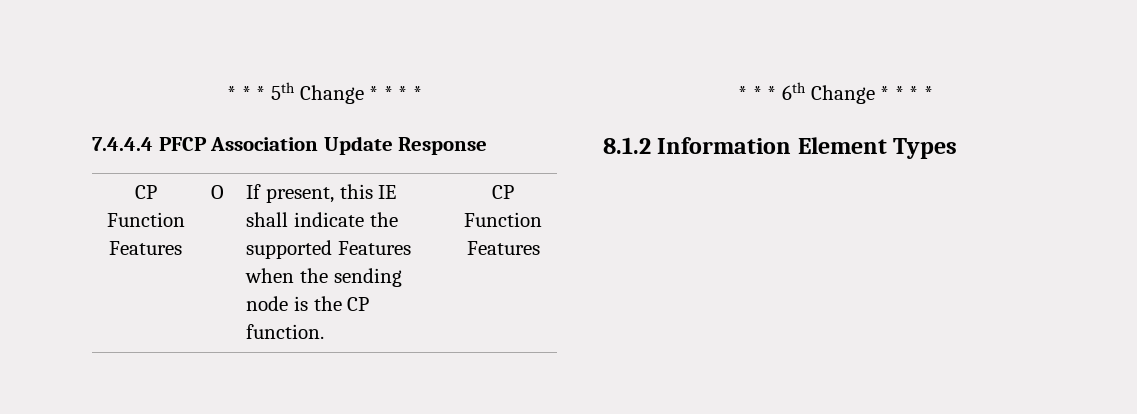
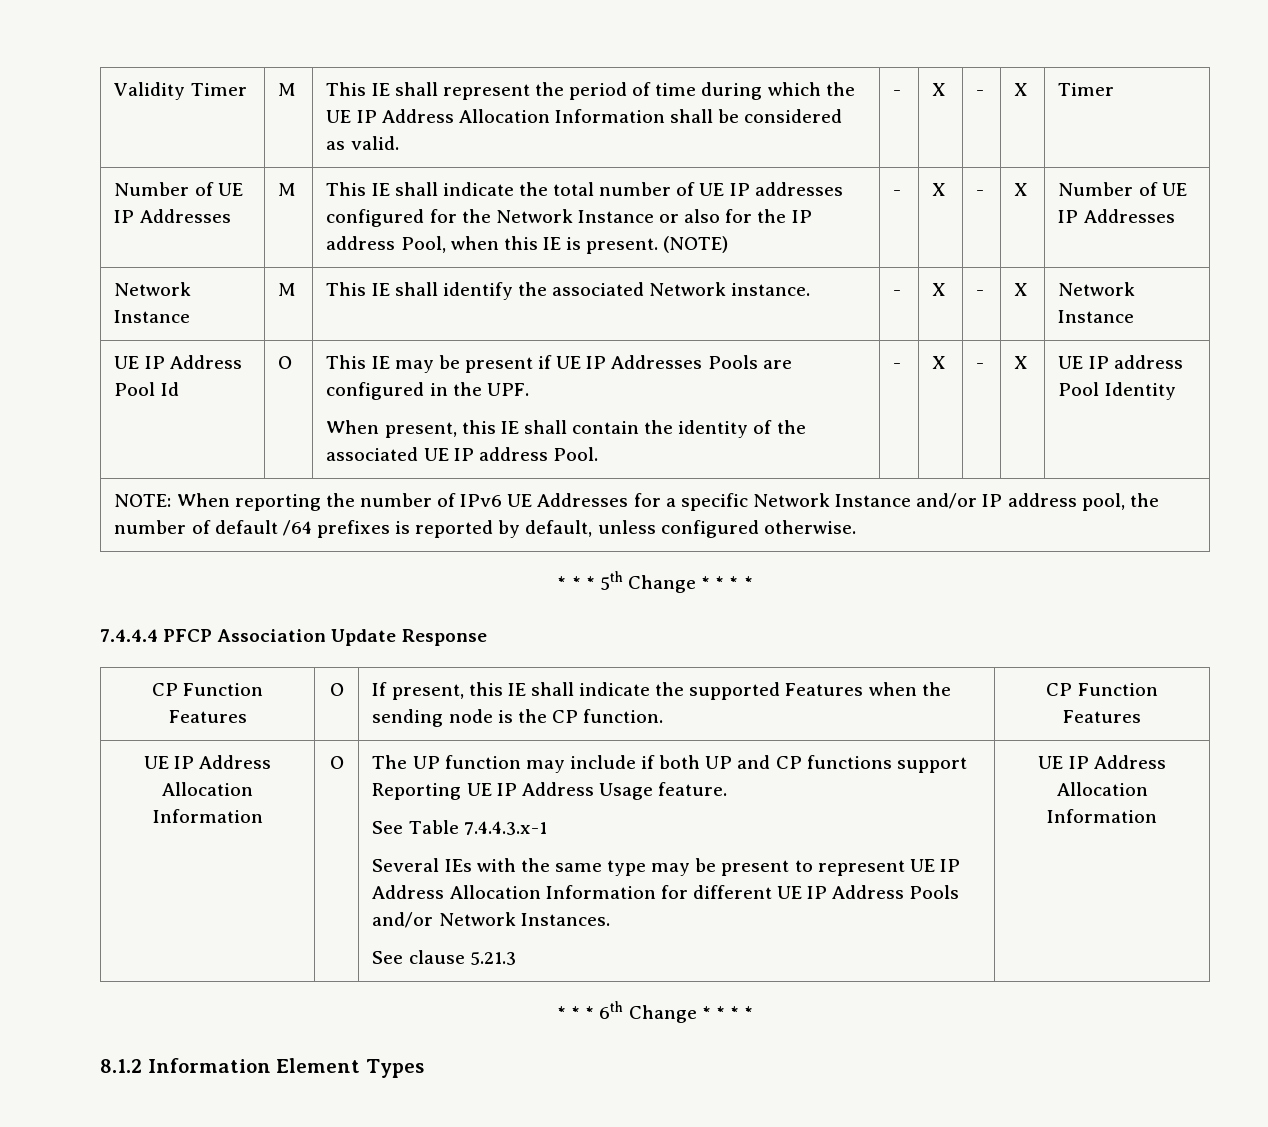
(227, 93) none -> [114,82,247,100] [278,83,297,96] [326,82,855,100] [326,109,843,123] [326,136,399,150] [893,90,902,96] [932,83,947,96] [976,90,985,96] [1014,83,1029,96] [1058,83,1115,96] [114,182,243,196] [114,209,231,223] [278,183,297,196] [326,182,843,196] [326,209,812,227] [326,236,729,254] [893,190,902,196] [932,183,947,196] [976,190,985,196] [1014,183,1029,196] [1058,182,1187,196] [1058,209,1175,223] [114,282,192,296] [114,310,191,323] [278,283,297,296] [326,282,811,300] [893,290,902,296] [932,283,947,296] [976,290,985,296] [1014,283,1029,296] [1058,282,1136,296] [1058,310,1135,323] [114,355,242,369] [114,382,179,396] [278,356,293,369] [326,355,792,373] [326,382,529,400] [326,420,806,438] [326,447,598,461] [893,363,902,369] [932,356,947,369] [976,363,985,369] [1014,356,1029,369] [1058,355,1183,369] [1058,382,1176,400] [114,493,1159,511] [114,520,856,538] Validity Timer | M | This IE shall represent the period of time during which the UE IP Address Allocation Information shall be considered as valid. | - | X | - | X | Timer // Number of UE IP Addresses | M | This IE shall indicate the total number of UE IP addresses configured for the Network Instance or also for the IP address Pool, when this IE is present. (NOTE) | - | X | - | X | Number of UE IP Addresses // Network Instance | M | This IE shall identify the associated Network instance. | - | X | - | X | Network Instance // UE IP Address Pool Id | O | This IE may be present if UE IP Addresses Pools are configured in the UPF. // When present, this IE shall contain the identity of the associated UE IP address Pool. | - | X | - | X | UE IP address Pool Identity // NOTE: When reporting the number of IPv6 UE Addresses for a specific Network Instance and/or IP address pool, the number of default /64 prefixes is reported by default, unless configured otherwise. //
(540, 248) none -> [143,755,272,769] [162,782,253,796] [152,809,263,823] [329,756,344,769] [372,755,967,773] [372,782,728,800] [372,820,547,835] [372,858,960,876] [372,885,960,899] [372,912,610,928] [372,950,516,965] [1038,755,1166,769] [1056,782,1148,796] [1047,809,1157,823] // UE IP Address Allocation Information | O | The UP function may include if both UP and CP functions support Reporting UE IP Address Usage feature. // See Table 7.4.4.3.x-1 // Several IEs with the same type may be present to represent UE IP Address Allocation Information for different UE IP Address Pools and/or Network Instances. // See clause 5.21.3 | UE IP Address Allocation Information

